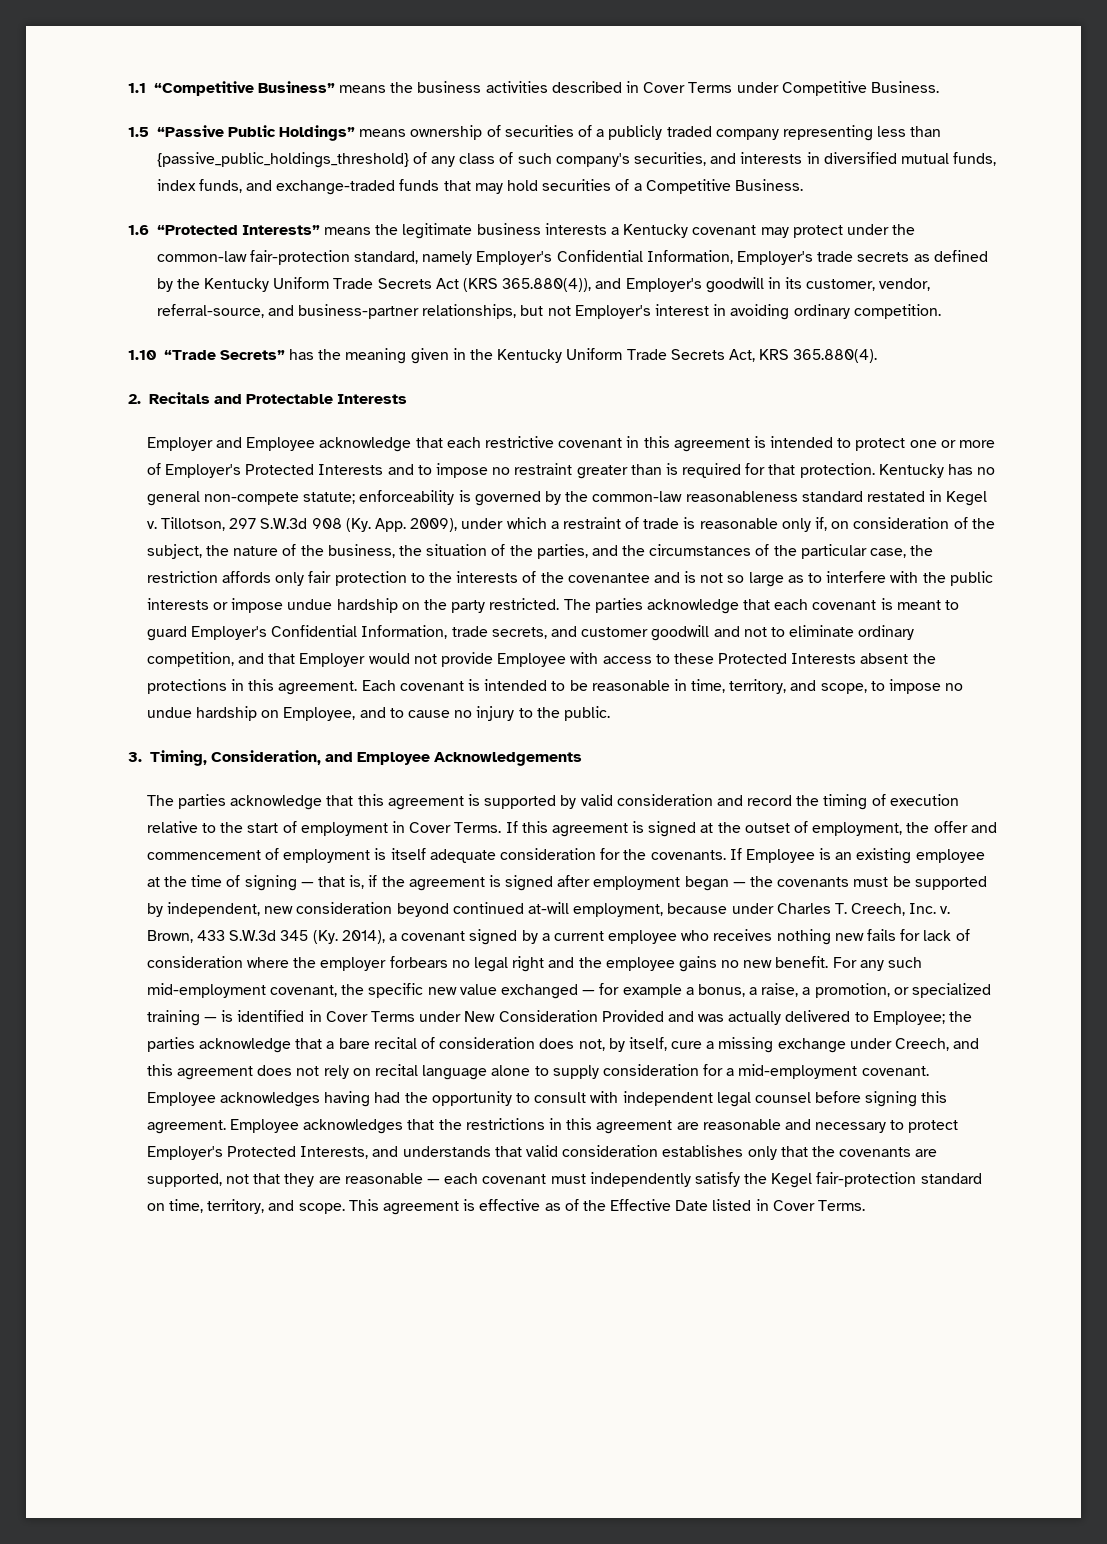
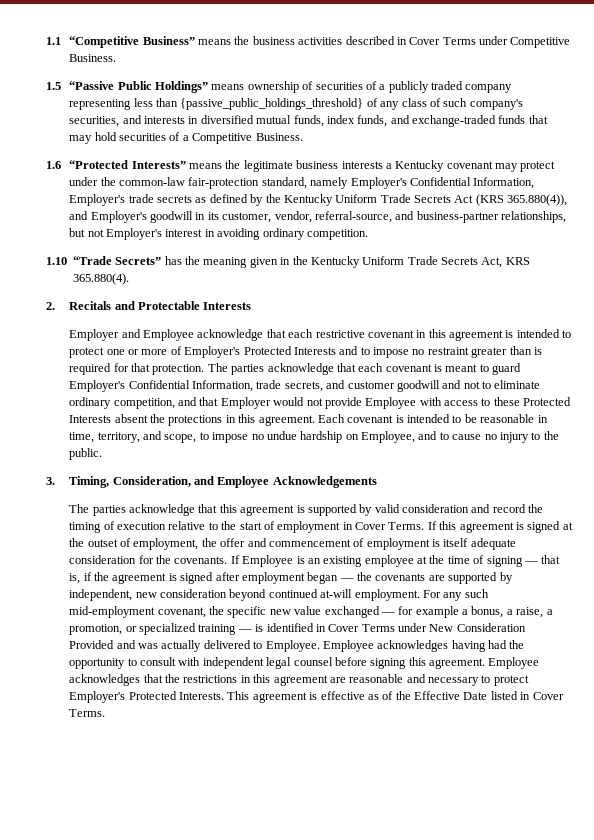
[878,464,996,478] [146,490,988,506] [146,517,995,532] [146,544,934,559] [146,571,993,587] [146,598,560,613] Kentucky has no general non-compete statute; enforceability is governed by the common-law reasonableness standard restated in Kegel v. Tillotson, 297 S.W.3d 908 (Ky. App. 2009), under which a restraint of trade is reasonable only if, on consideration of the subject, the nature of the business, the situation of the parties, and the circumstances of the particular case, the restriction affords only fair protection to the interests of the covenantee and is not so large as to interfere with the public interests or impose undue hardship on the party restricted. -> (205, 369) none
[853,876,911,887] must be -> [428,575,445,581] are
[573,903,951,917] [146,929,970,945] [146,956,829,972] employment, because under Charles T. Creech, Inc. v. Brown, 433 S.W.3d 345 (Ky. 2014), a covenant signed by a current employee who receives nothing new fails for lack of consideration where the employer forbears no legal right and the employee gains no new benefit. -> [354,589,420,601] employment.
[872,1011,972,1025] [146,1037,980,1053] [146,1064,929,1080] Employee; the parties acknowledge that a bare recital of consideration does not, by itself, cure a missing exchange under Creech, and this agreement does not rely on recital language alone to supply consideration for a mid-employment covenant. -> [265,640,320,652] Employee.
[300,1145,938,1160] [146,1172,982,1188] [146,1199,345,1214] Interests, and understands that valid consideration establishes only that the covenants are supported, not that they are reasonable — each covenant must independently satisfy the Kegel fair-protection standard on time, territory, and scope. -> [179,692,225,700] Interests.

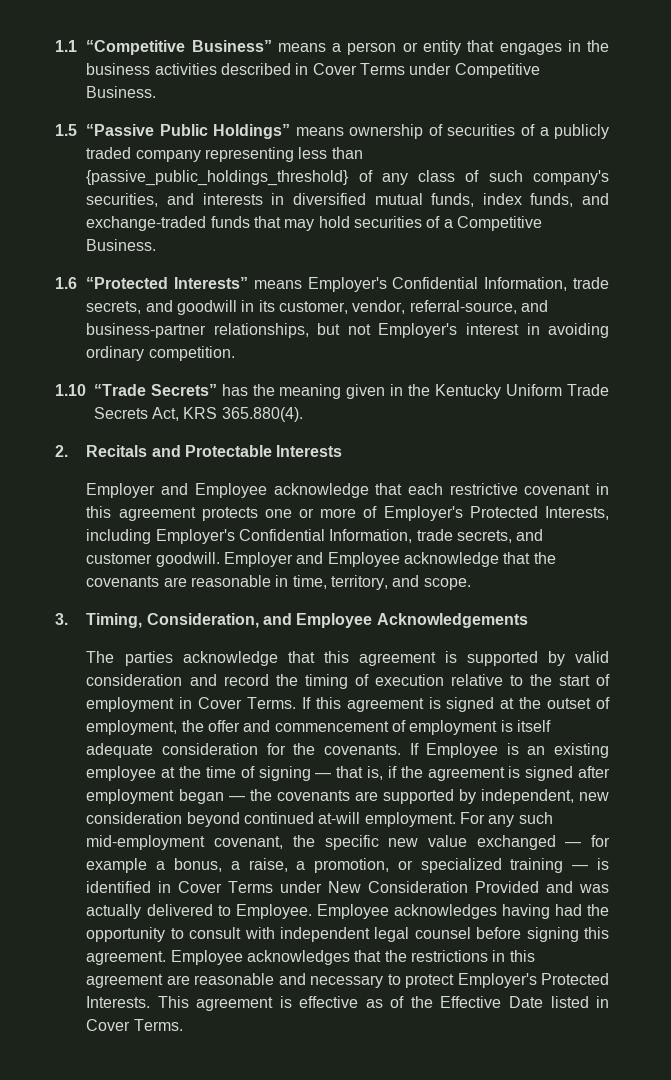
(232, 42) none -> [332,40,581,55] a person or entity that engages in
[225,160,556,172] [69,177,535,189] [69,194,568,206] [69,211,147,223] the legitimate business interests a Kentucky covenant may protect under the common-law fair-protection standard, namely Employer's Confidential Information, Employer's trade secrets as defined by the Kentucky Uniform Trade Secrets Act (KRS 365.880(4)), and Employer's -> [307,277,609,292] [86,300,173,314] Employer's Confidential Information, trade secrets, and
[505,329,572,338] [69,347,105,358] is intended to protect -> [201,507,258,521] protects
[293,346,542,358] [69,363,522,375] Interests and to impose no restraint greater than is required for that protection. The parties acknowledge that each covenant is meant to guard -> [545,506,609,520] [86,529,152,544] Interests, including
[396,380,541,392] [69,397,572,409] [69,414,477,426] goodwill and not to eliminate ordinary competition, and that Employer would not provide Employee with access to these Protected Interests absent the protections in this agreement. Each covenant is intended to be -> [155,552,556,567] [86,576,187,587] goodwill. Employer and Employee acknowledge that the covenants are
[164,431,559,443] [69,448,103,460] scope, to impose no undue hardship on Employee, and to cause no injury to the public. -> [423,578,471,590] scope.

